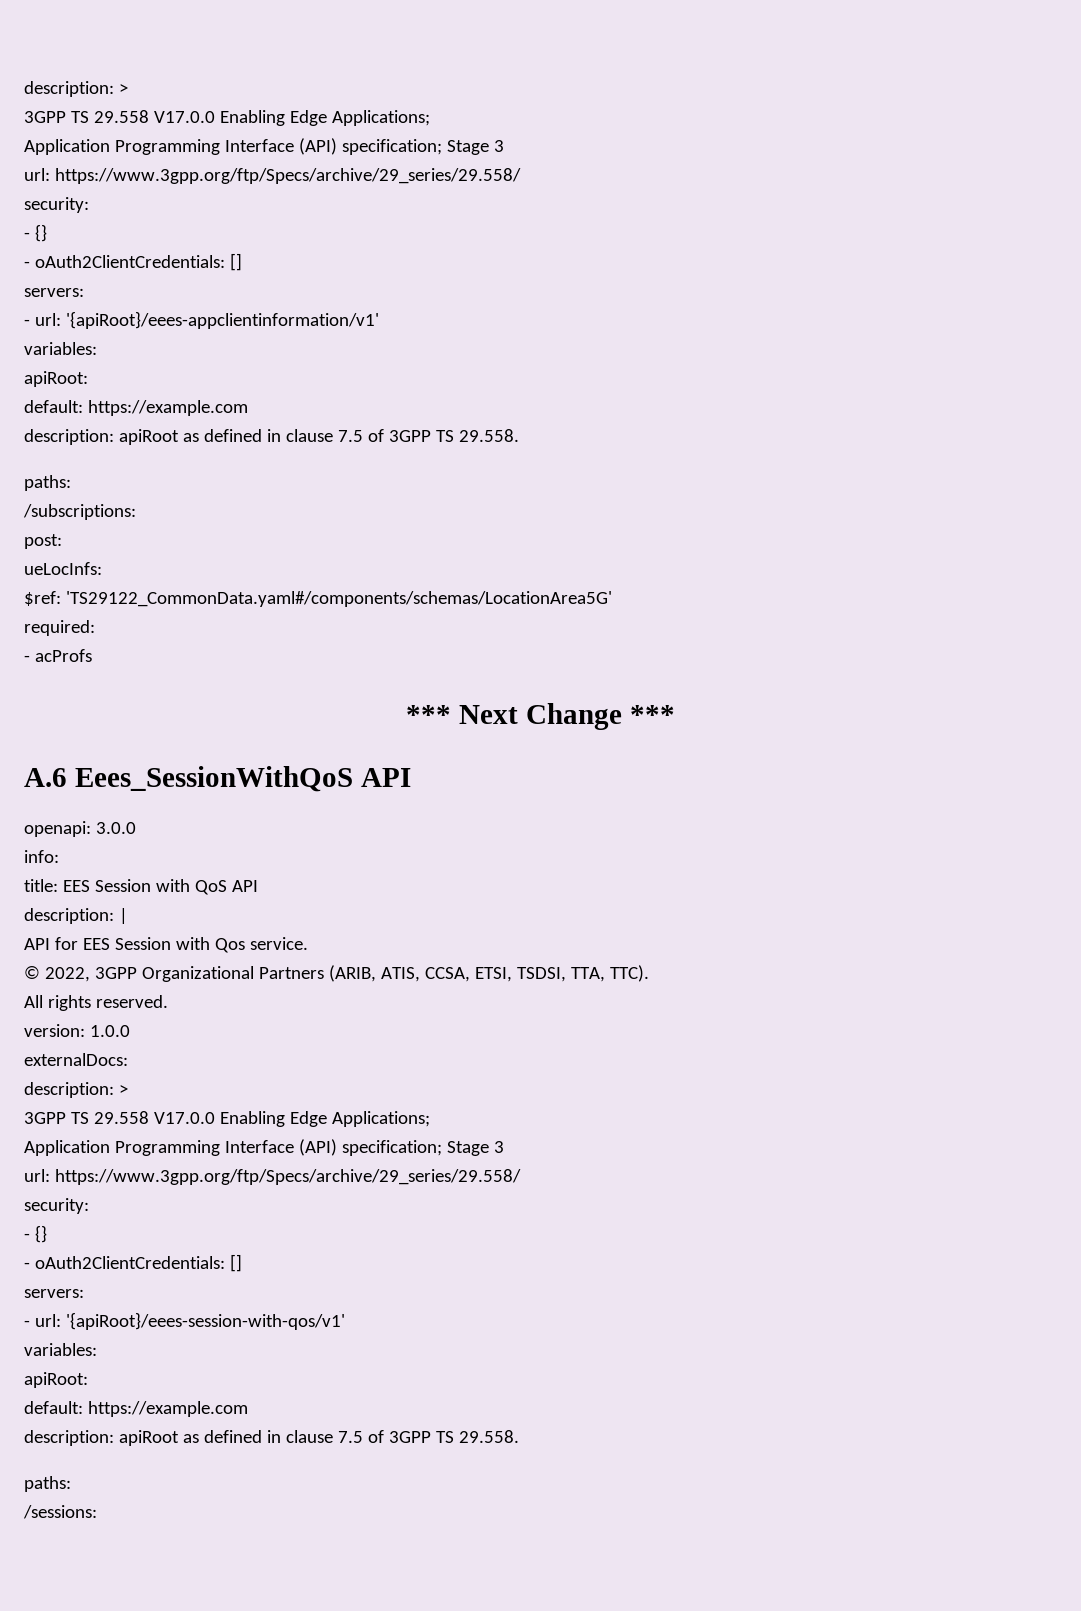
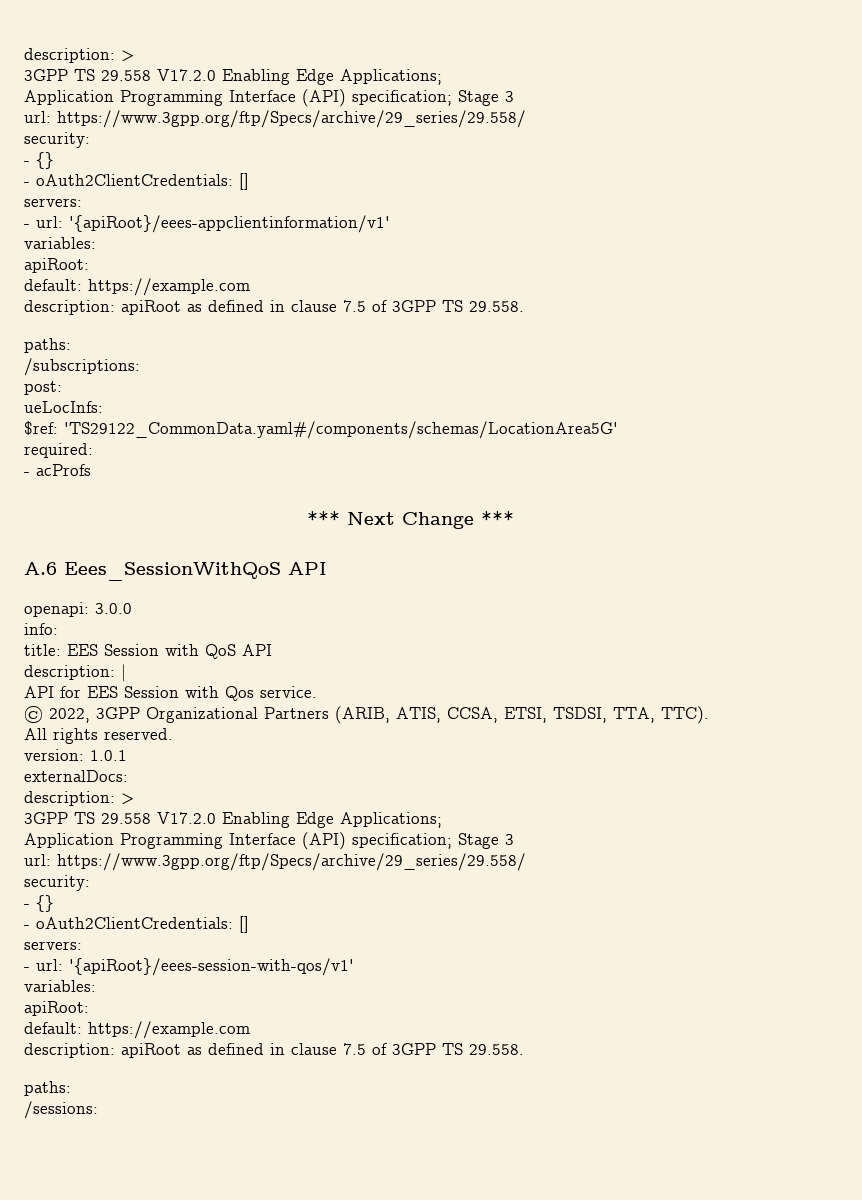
[24,81,128,97] [24,110,215,123] description: > // 3GPP TS 29.558 V17.0.0 -> [24,48,134,63] [24,69,216,81] description: > // 3GPP TS 29.558 V17.2.0
[89,1025,130,1037] 1.0.0 -> [90,750,127,761] 1.0.1
[153,1112,215,1124] V17.0.0 -> [157,812,216,824] V17.2.0

